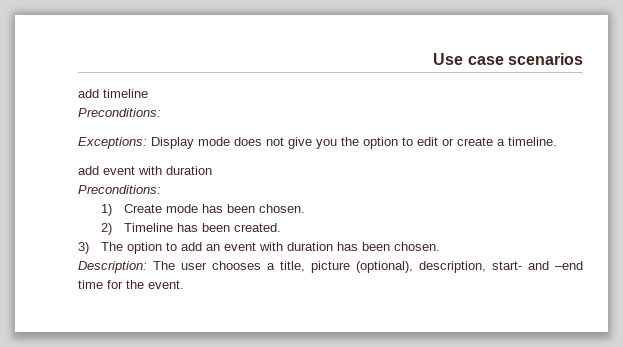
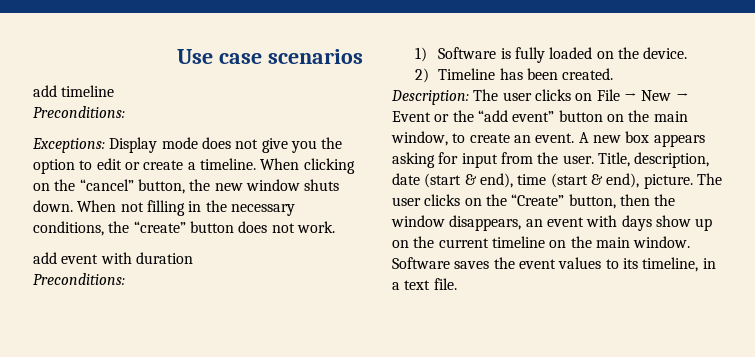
(557, 141) none -> [260,158,355,174] [33,179,340,194] [33,200,295,216] [33,221,335,236] When clicking on the “cancel” button, the new window shuts down. When not filling in the necessary conditions, the “create” button does not work.
[123,204,305,213] Create mode has been chosen. -> [438,47,688,63] Software is fully loaded on the device.
[78,242,440,254] [78,261,583,273] [78,280,184,289] 3) The option to add an event with duration has been chosen. // Description: The user chooses a title, picture (optional), description, start- and –end time for the event. -> [391,89,689,105] [392,110,688,122] [391,131,705,147] [392,152,710,168] [392,173,722,189] [392,194,676,209] [391,215,713,231] [392,236,691,248] [392,257,716,272] [392,278,457,290] Description: The user clicks on File → New → Event or the “add event” button on the main window, to create an event. A new box appears asking for input from the user. Title, description, date (start & end), time (start & end), picture. The user clicks on the “Create” button, then the window disappears, an event with days show up on the current timeline on the main window. Software saves the event values to its timeline, in a text file.

